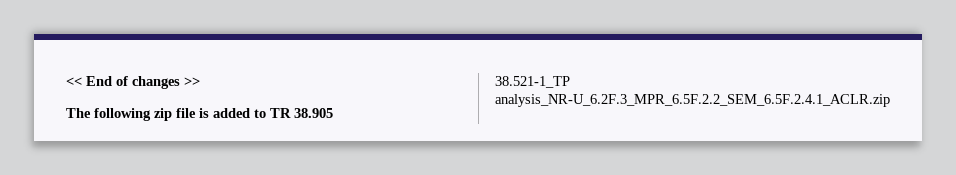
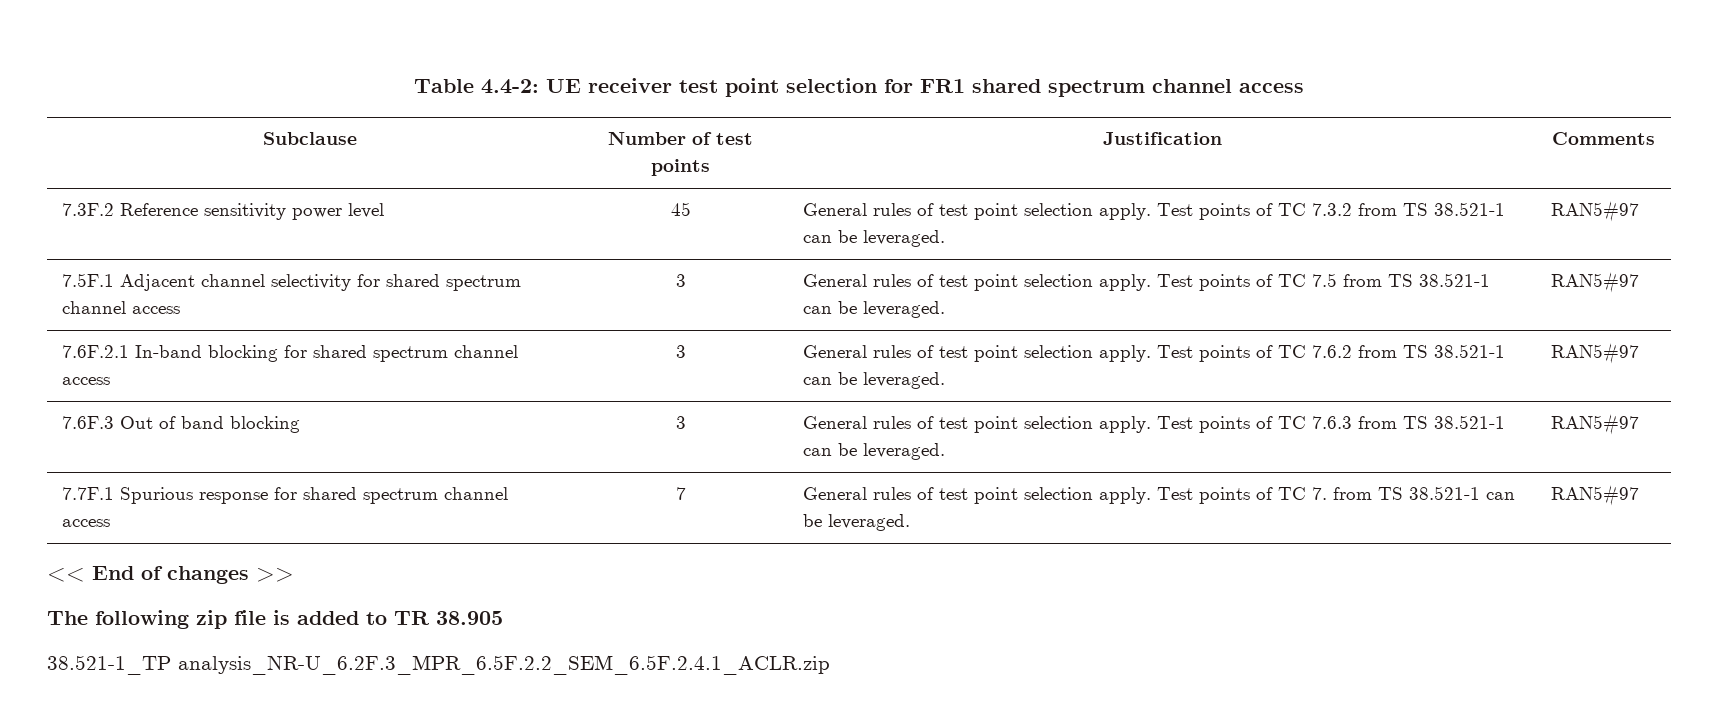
(66, 81) none -> [414,78,1304,97] [263,132,357,145] [608,132,754,145] [651,159,711,176] [1103,132,1222,145] [1552,132,1655,145] [61,203,384,220] [670,202,691,216] [802,202,1505,220] [802,230,945,247] [1550,201,1639,222] [61,273,521,291] [61,301,180,314] [675,274,686,287] [802,273,1490,291] [802,301,945,318] [1550,272,1639,293] [61,345,518,362] [61,377,110,385] [675,345,686,358] [802,344,1505,362] [802,372,945,389] [1550,343,1639,364] [61,416,300,433] [675,416,686,429] [802,415,1505,433] [802,443,945,460] [1550,414,1639,435] [61,487,508,504] [61,519,110,527] [675,487,686,500] [802,486,1515,504] [802,514,910,531] [1550,485,1639,506] Table 4.4-2: UE receiver test point selection for FR1 shared spectrum channel access // Subclause | Number of test points | Justification | Comments // 7.3F.2 Reference sensitivity power level | 45 | General rules of test point selection apply. Test points of TC 7.3.2 from TS 38.521-1 can be leveraged. | RAN5#97 // 7.5F.1 Adjacent channel selectivity for shared spectrum channel access | 3 | General rules of test point selection apply. Test points of TC 7.5 from TS 38.521-1 can be leveraged. | RAN5#97 // 7.6F.2.1 In-band blocking for shared spectrum channel access | 3 | General rules of test point selection apply. Test points of TC 7.6.2 from TS 38.521-1 can be leveraged. | RAN5#97 // 7.6F.3 Out of band blocking | 3 | General rules of test point selection apply. Test points of TC 7.6.3 from TS 38.521-1 can be leveraged. | RAN5#97 // 7.7F.1 Spurious response for shared spectrum channel access | 7 | General rules of test point selection apply. Test points of TC 7. from TS 38.521-1 can be leveraged. | RAN5#97 //

